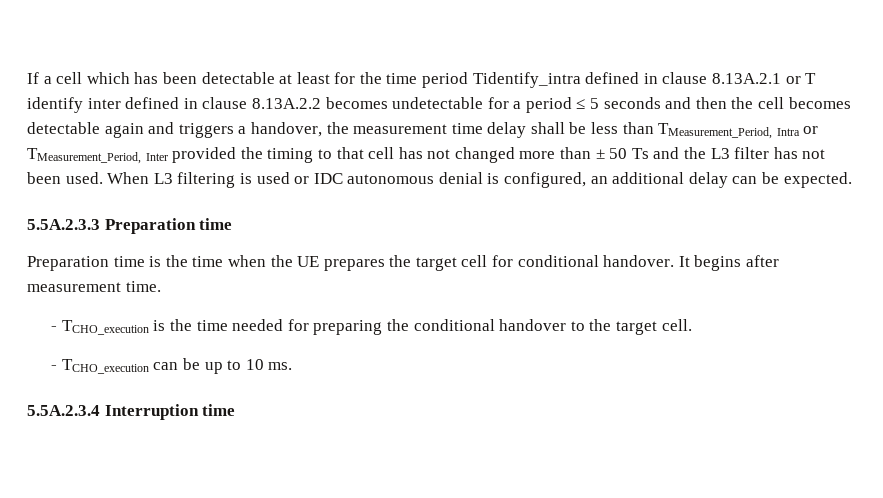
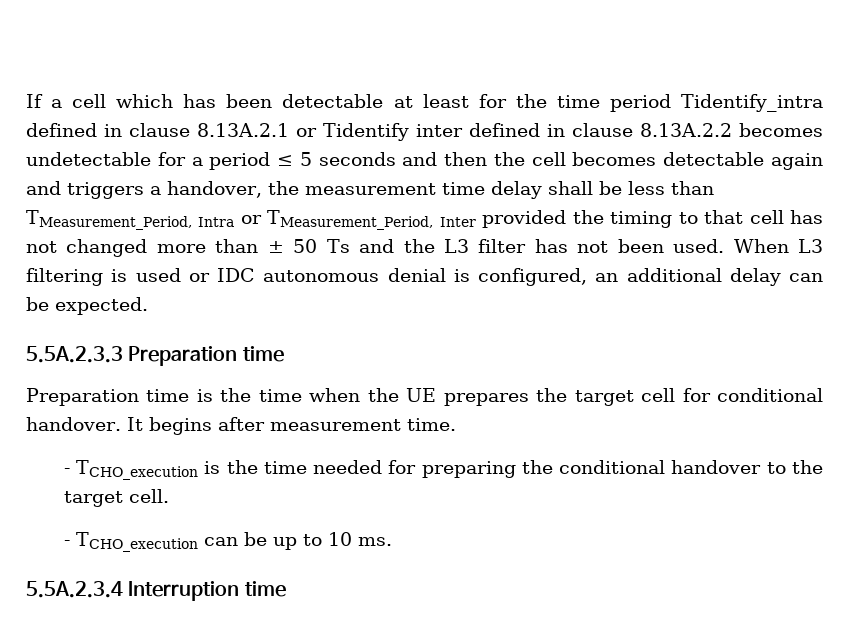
[805,73,817,84] [27,97,83,113] T identify -> [323,123,409,141] Tidentify

